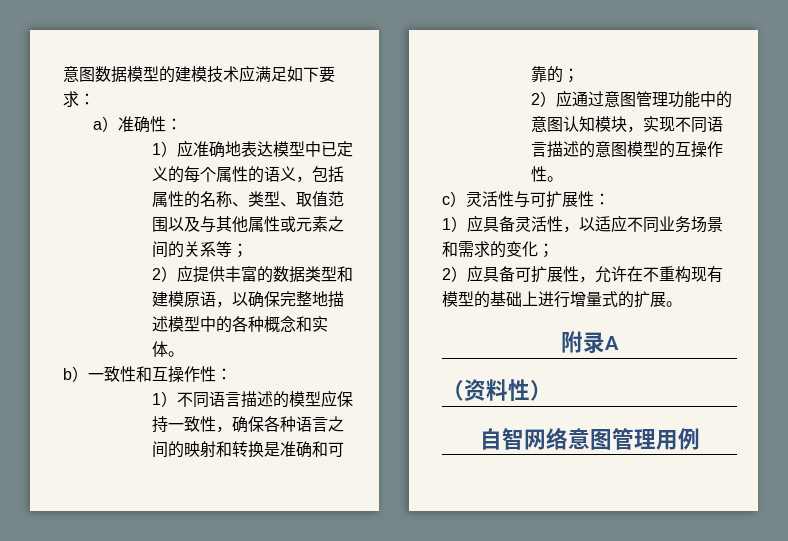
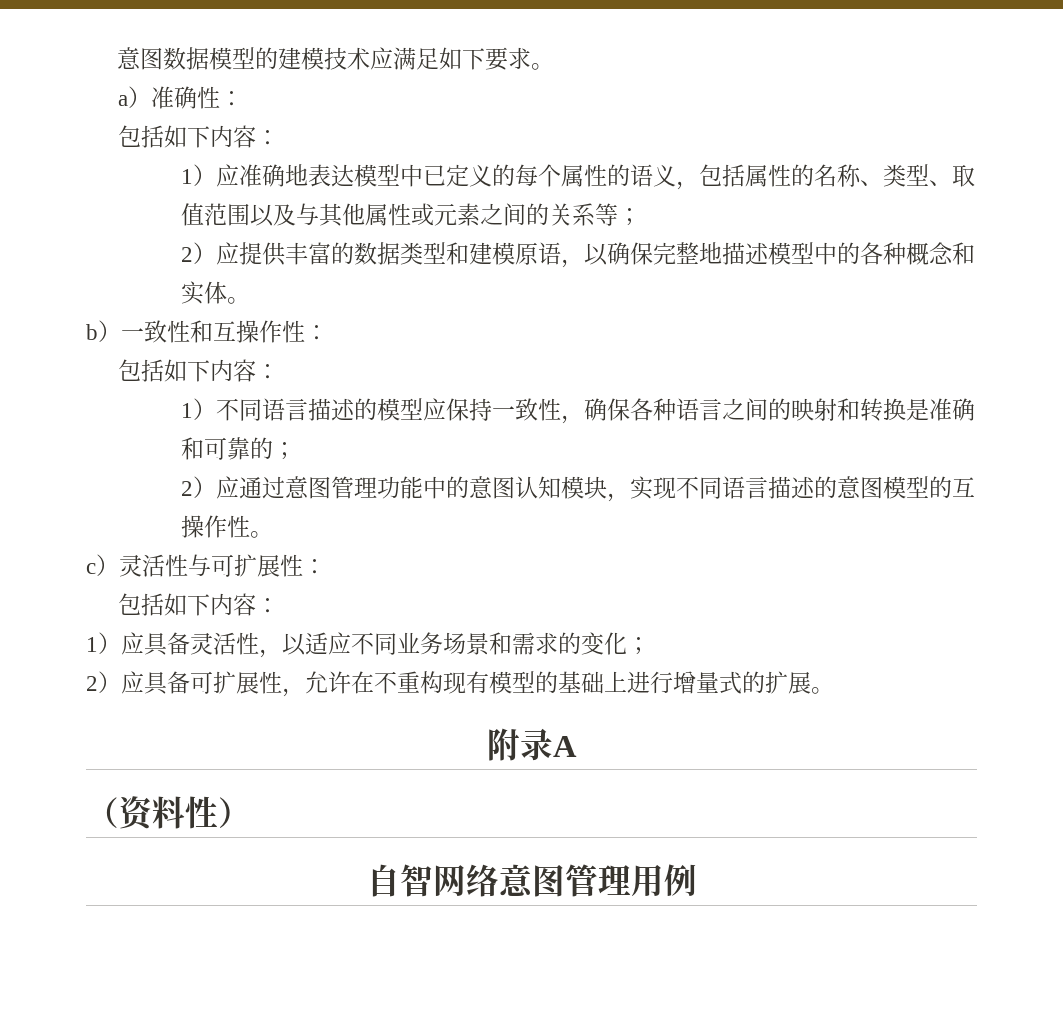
[79,93,95,105] ： -> [530,63,554,70] 。
(183, 124) none -> [117,125,279,148] // 包括如下内容：
(232, 374) none -> [117,359,279,382] // 包括如下内容：
(610, 199) none -> [117,593,279,616] // 包括如下内容：

